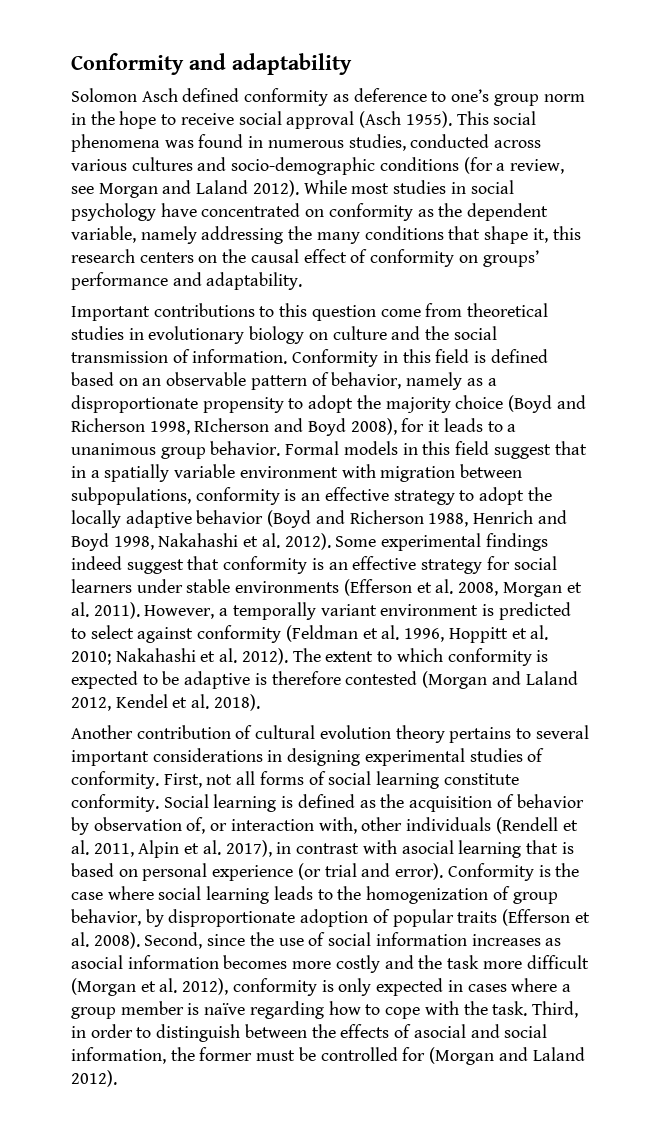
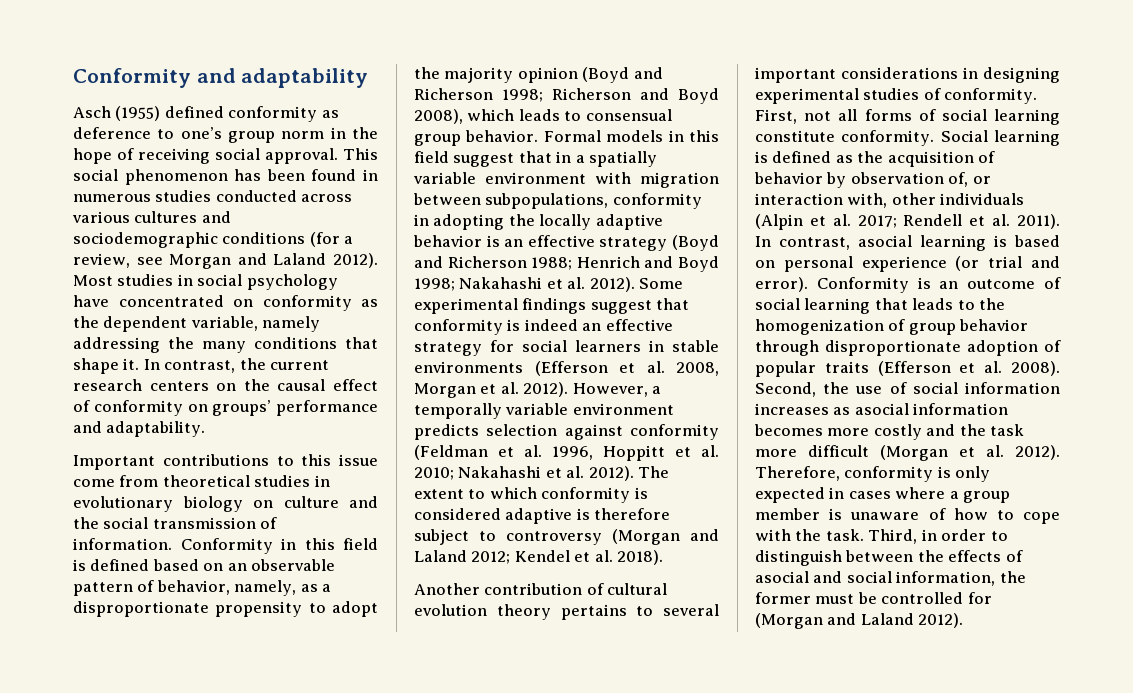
[71,88,178,102] Solomon Asch -> [73,106,161,121] Asch (1955)
[161,111,537,129] [71,134,194,152] to receive social approval (Asch 1955). This social phenomena was -> [117,148,378,164] [73,169,305,185] of receiving social approval. This social phenomenon has been
[348,134,406,151] studies, -> [155,190,212,202] studies
[231,157,376,175] socio-demographic -> [73,232,218,248] sociodemographic
[303,180,390,194] While most -> [73,275,113,286] Most
[532,226,581,243] it, this -> [123,358,330,373] it. In contrast, the current
[311,305,376,321] question -> [339,454,378,466] issue
[406,372,463,390] namely -> [234,580,297,596] namely,
[455,395,586,413] [71,418,270,435] choice (Boyd and Richerson 1998, RIcherson -> [517,67,663,83] [414,88,631,102] opinion (Boyd and Richerson 1998; Richerson
[401,418,517,432] [71,443,156,455] for it leads to a unanimous -> [467,109,672,121] which leads to consensual
[284,487,552,505] [71,510,469,528] is an effective strategy to adopt the locally adaptive behavior (Boyd and Richerson 1988, -> [414,214,663,230] [413,235,719,251] [414,256,573,270] in adopting the locally adaptive behavior is an effective strategy (Boyd and Richerson 1988;
[113,536,154,550] 1998, -> [414,278,455,291] 1998;
[71,556,122,570] indeed -> (587, 306) none
(324, 564) none -> [524,319,578,331] indeed
[136,579,183,593] under -> [649,340,664,352] in
[93,602,140,619] 2011). -> [523,382,569,397] 2012).
[320,602,571,620] [71,625,134,639] variant environment is predicted to select -> [505,403,674,415] [414,424,558,440] variable environment predicts selection
[71,671,578,689] [71,697,111,711] expected to be adaptive is therefore contested (Morgan and Laland 2012, -> [414,508,671,524] [414,529,719,545] [414,550,511,564] considered adaptive is therefore subject to controversy (Morgan and Laland 2012;
[495,817,578,834] [71,840,397,858] (Rendell et al. 2011, Alpin et al. 2017), in contrast with -> [755,214,1060,230] [755,236,850,250] (Alpin et al. 2017; Rendell et al. 2011). In contrast,
[525,840,558,854] that -> (986, 243) none
[555,863,580,877] [71,886,270,904] the case where social learning -> [939,277,1061,289] [755,298,908,314] an outcome of social learning that
[71,909,164,927] behavior, by -> [959,319,1029,331] [755,340,819,356] behavior through
[207,934,246,946] since -> (816, 389) none
[182,978,229,995] 2012), -> [1015,445,1060,460] [755,466,840,481] 2012). Therefore,
[204,1001,324,1019] naïve regarding -> [850,508,946,520] unaware of

